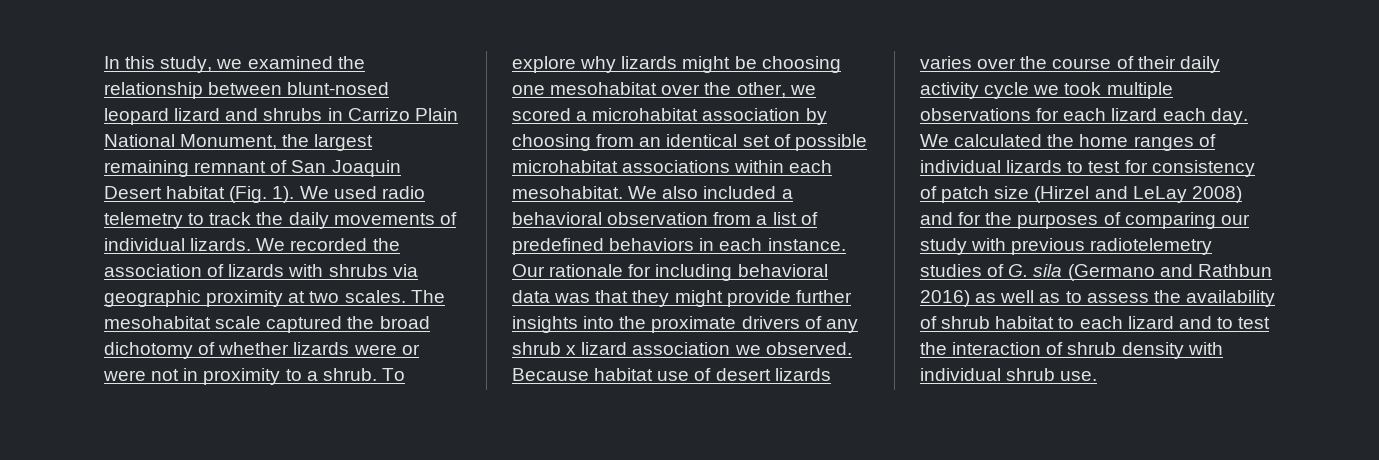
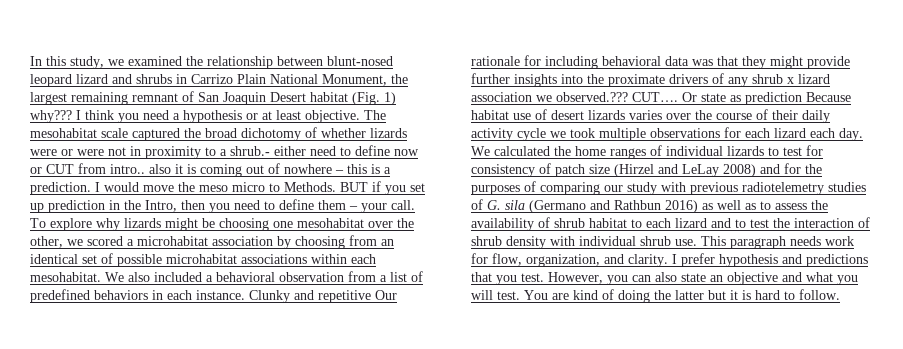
[272,186,425,203] [104,212,457,229] [104,238,400,251] [104,264,418,277] [104,290,406,307] 1). We used radio telemetry to track the daily movements of individual lizards. We recorded the association of lizards with shrubs via geographic proximity at two scales. -> [384,92,396,105] [30,110,360,123] 1) why??? I think you need a hypothesis or at least objective.
[322,368,377,381] shrub. -> [230,145,419,156] [30,163,391,177] [30,181,425,195] [30,199,415,213] shrub.- either need to define now or CUT from intro.. also it is coming out of nowhere – this is a prediction. I would move the meso micro to Methods. BUT if you set up prediction in the Intro, then you need to define them – your call.
(846, 244) none -> [249,290,371,303] Clunky and repetitive
[765,342,852,355] observed. -> [556,92,802,105] observed.??? CUT…. Or state as prediction
(1098, 376) none -> [701,236,854,249] [471,253,868,267] [471,272,858,285] [471,289,840,303] This paragraph needs work for flow, organization, and clarity. I prefer hypothesis and predictions that you test. However, you can also state an objective and what you will test. You are kind of doing the latter but it is hard to follow.

